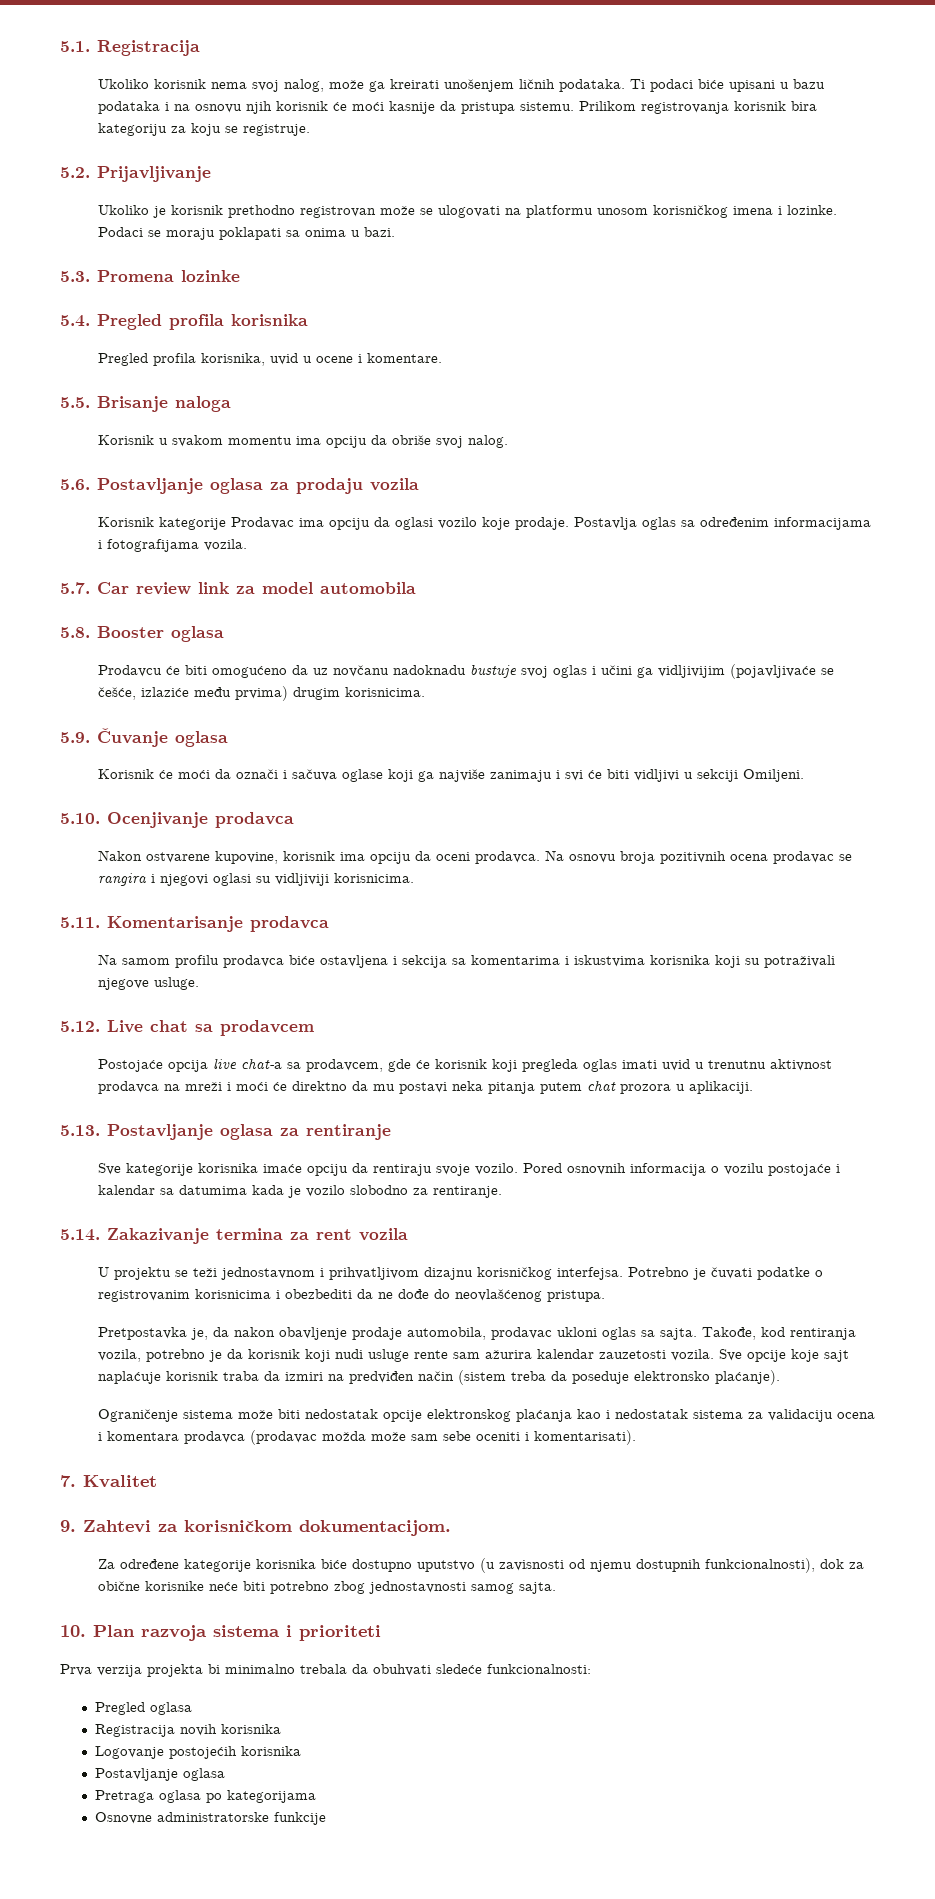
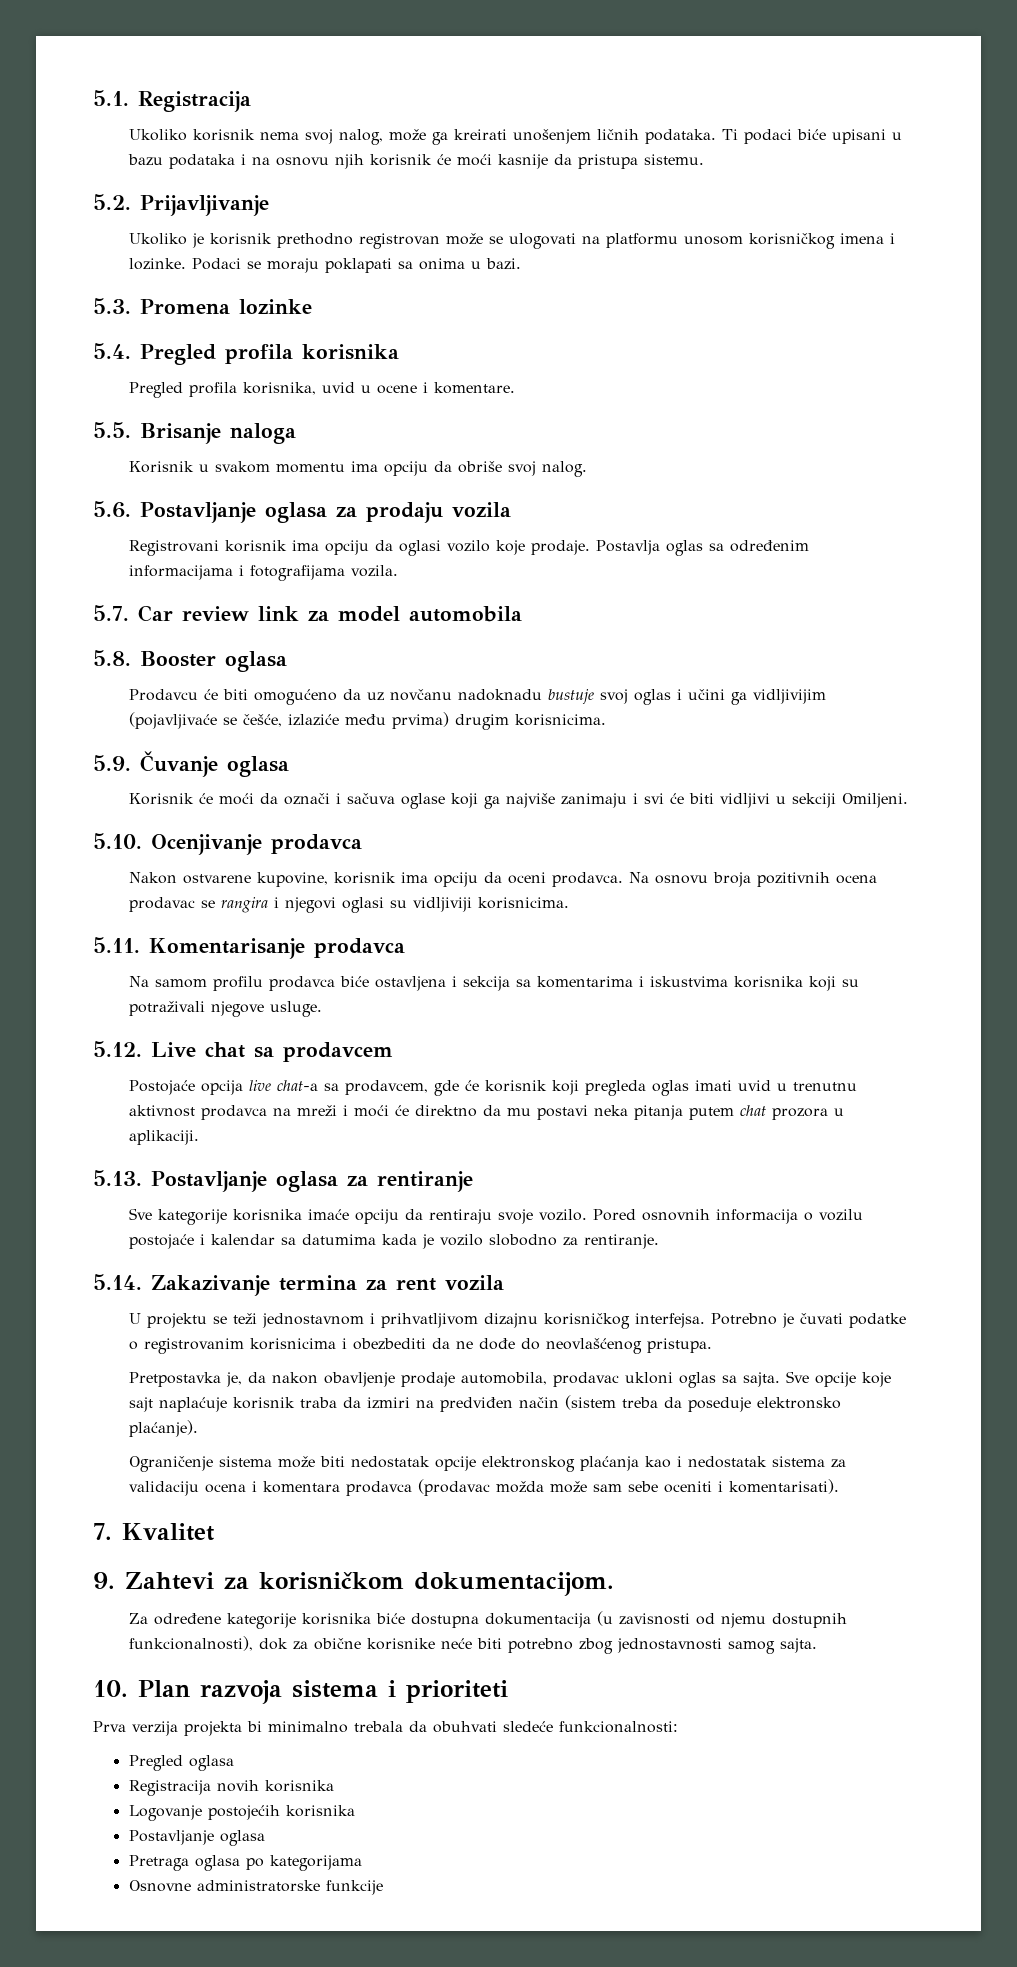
[578,101,817,114] [97,123,310,136] Prilikom registrovanja korisnik bira kategoriju za koju se registruje. -> (705, 159) none
[97,517,294,530] Korisnik kategorije Prodavac -> [129,540,288,556] Registrovani korisnik
[701,1327,856,1340] [97,1349,714,1362] Takođe, kod rentiranja vozila, potrebno je da korisnik koji nudi usluge rente sam ažurira kalendar zauzetosti vozila. -> (781, 1379) none
[351,1559,475,1572] dostupno uputstvo -> [411,1613,592,1628] dostupna dokumentacija

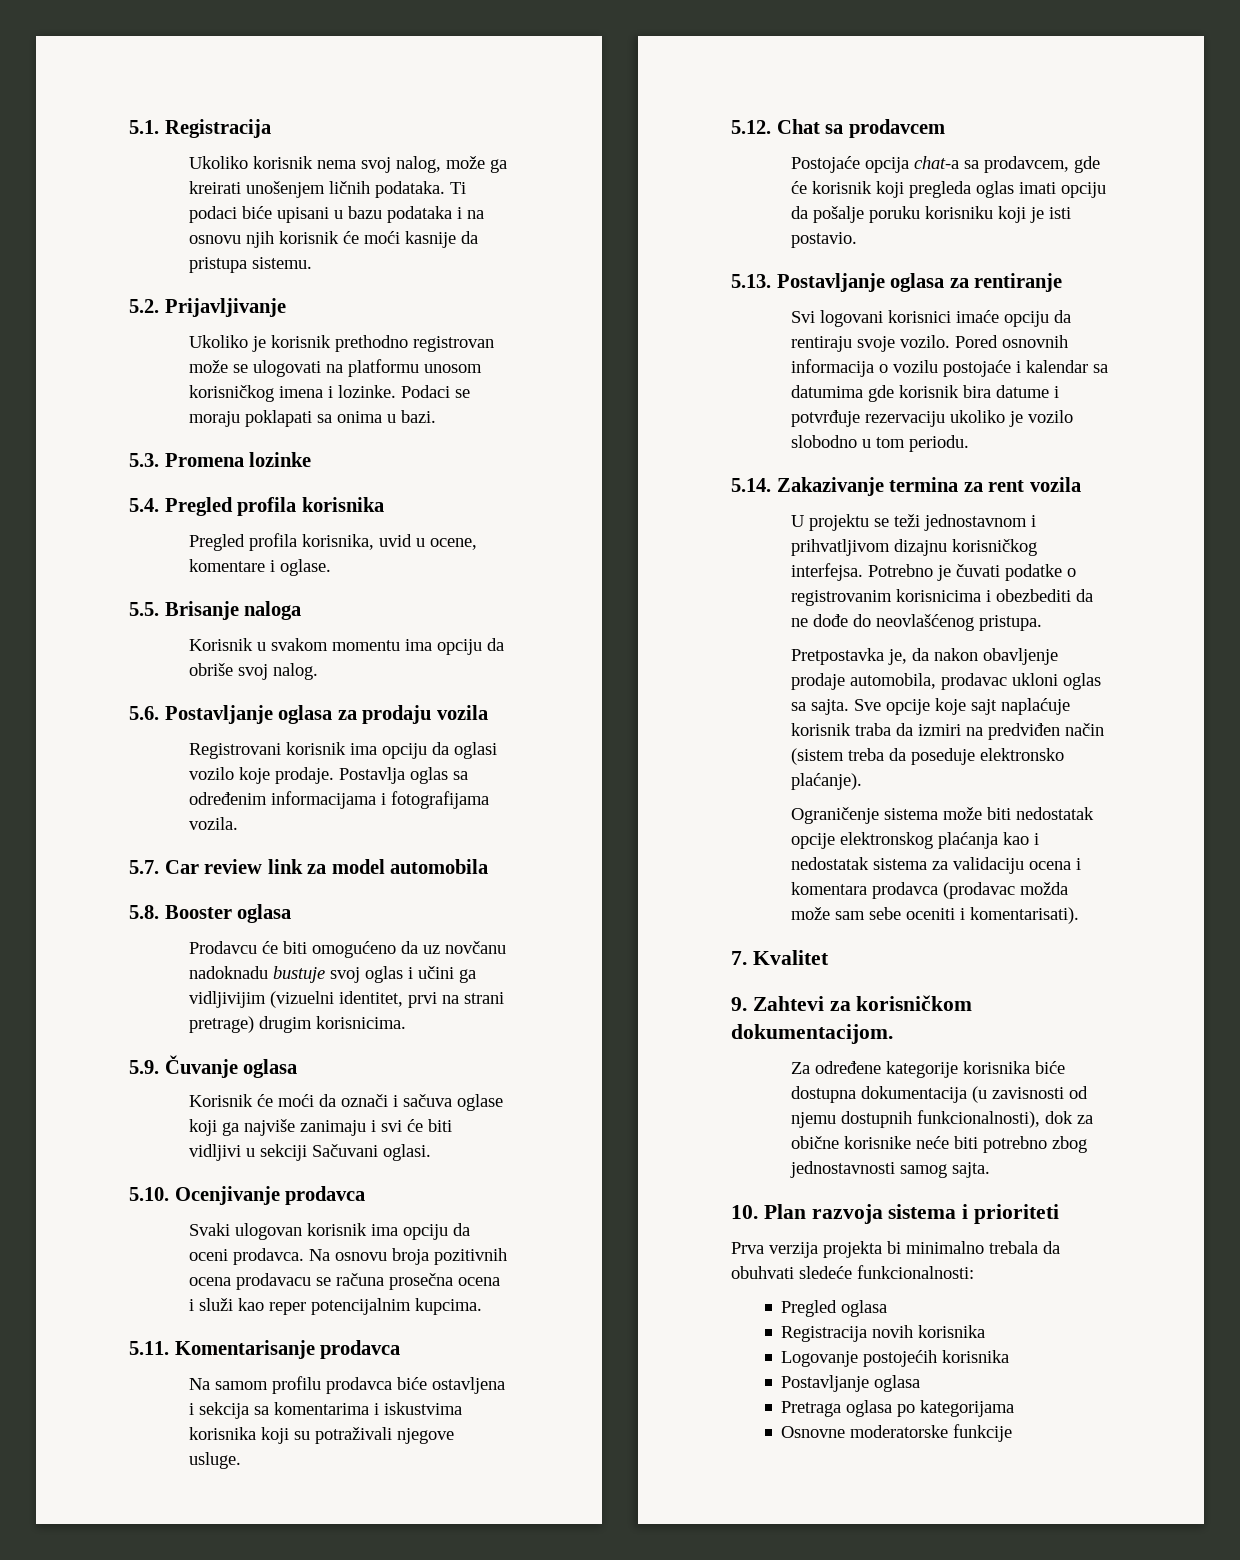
[377,382,516,394] ocene i komentare. -> [430,538,478,550] [189,559,332,576] ocene, komentare i oglase.
[129,712,450,729] (pojavljivaće se češće, izlaziće među prvima) -> [270,991,505,1008] [189,1016,255,1033] (vizuelni identitet, prvi na strani pretrage)
[842,793,909,808] Omiljeni. -> [312,1144,432,1161] Sačuvani oglasi.
[129,872,329,887] Nakon ostvarene kupovine, -> [189,1223,303,1240] Svaki ulogovan
[129,897,570,913] prodavac se rangira i njegovi oglasi su vidljiviji korisnicima. -> [236,1273,501,1290] [189,1298,483,1315] prodavacu se računa prosečna ocena i služi kao reper potencijalnim kupcima.
[151,1042,245,1058] Live chat -> [776,119,820,134] Chat
[249,1080,272,1091] live -> (910, 165) none
[738,1080,858,1091] [129,1105,845,1120] [129,1130,200,1145] uvid u trenutnu aktivnost prodavca na mreži i moći će direktno da mu postavi neka pitanja putem chat prozora u aplikaciji. -> [1061,182,1107,198] [791,206,1072,223] [791,232,858,248] opciju da pošalje poruku korisniku koji je isti postavio.
[129,1208,303,1225] Sve kategorije korisnika -> [791,310,952,327] Svi logovani korisnici
[382,1234,660,1249] kada je vozilo slobodno za rentiranje. -> [868,385,1060,402] [791,410,1074,427] [791,435,970,452] gde korisnik bira datume i potvrđuje rezervaciju ukoliko je vozilo slobodno u tom periodu.
[196,1880,320,1892] administratorske -> [850,1425,949,1438] moderatorske

